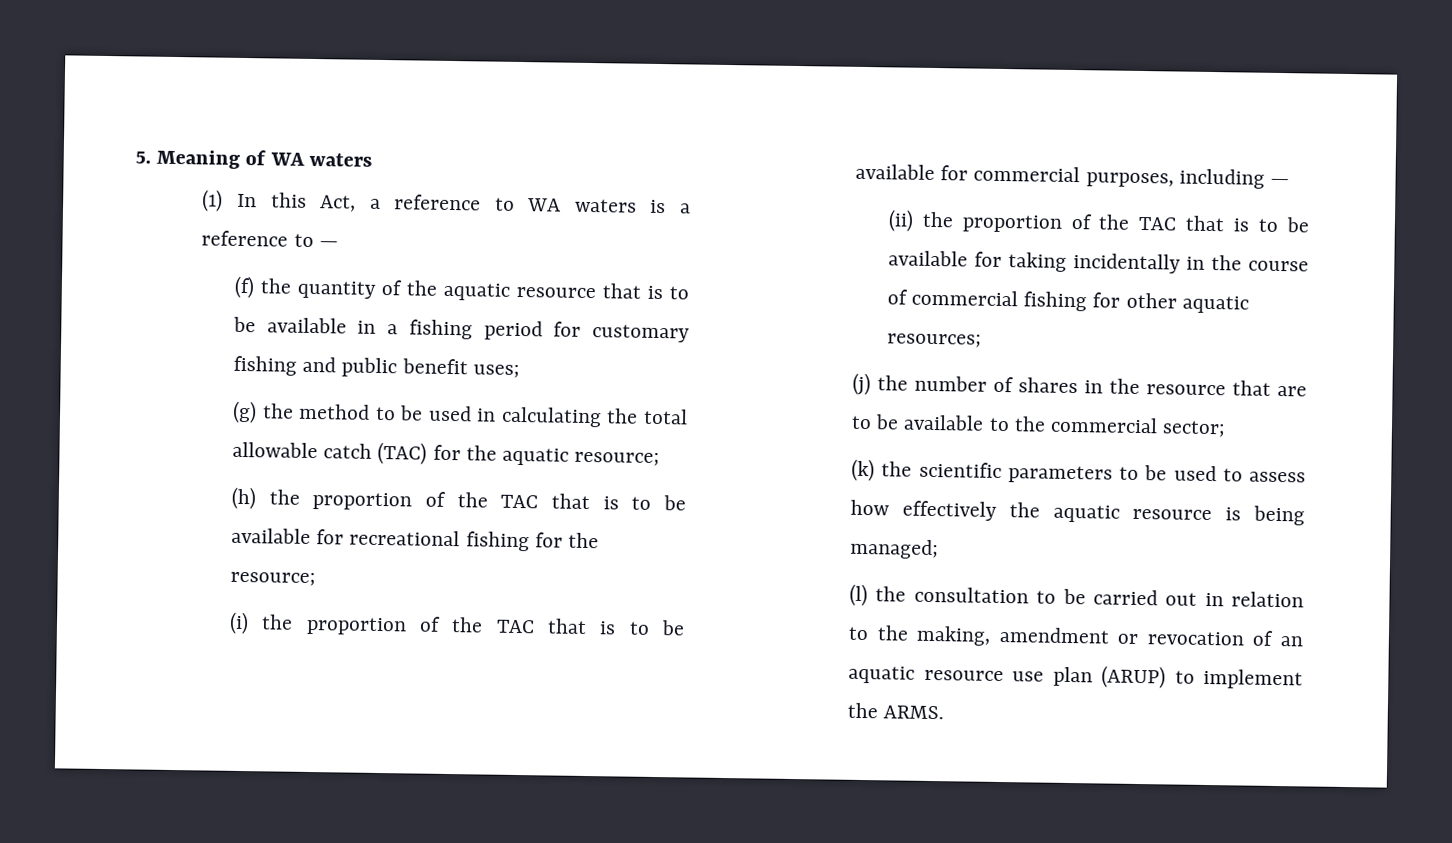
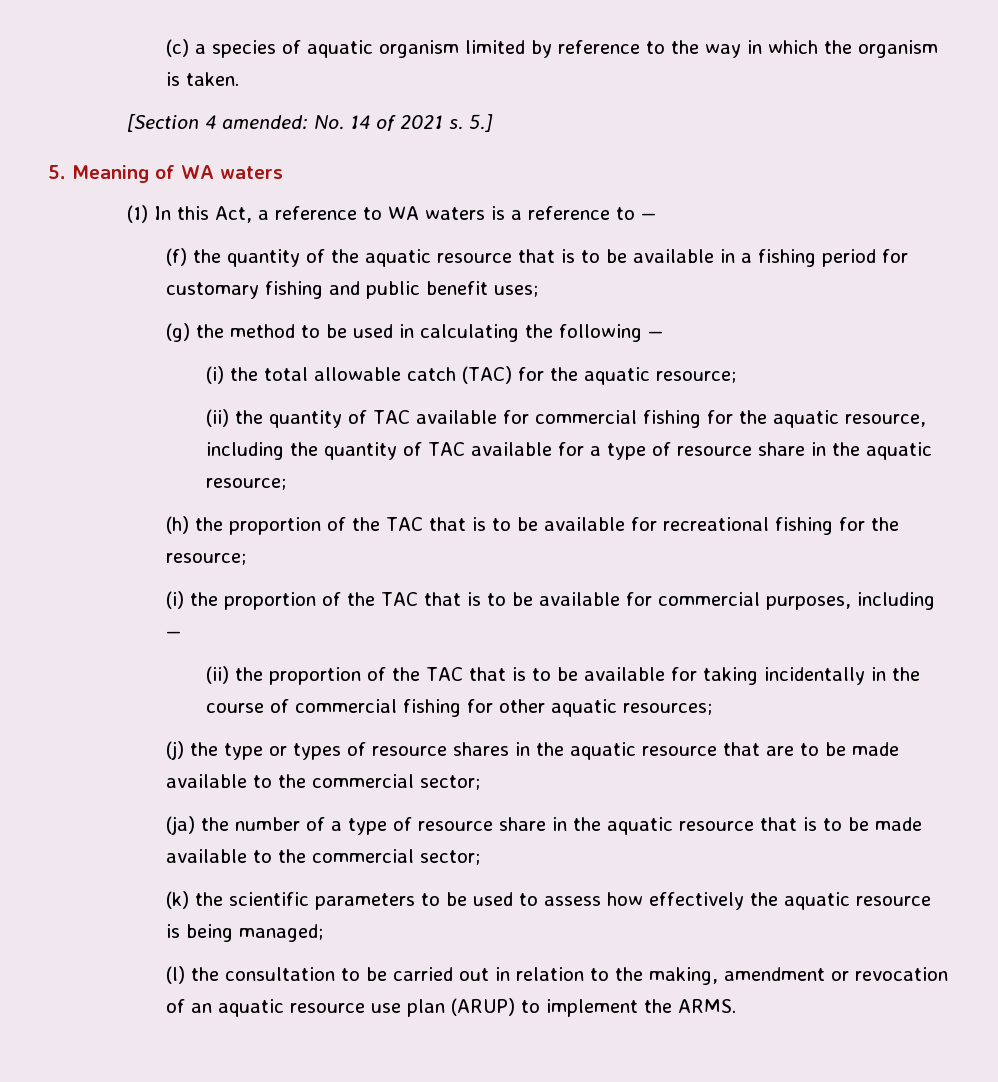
(135, 157) none -> [166,39,939,58] [166,72,240,86] [126,114,493,132] (c) a species of aquatic organism limited by reference to the way in which the organism is taken. // [Section 4 amended: No. 14 of 2021 s. 5.] //
(639, 416) none -> [559,324,664,342] [205,366,258,384] following — // (i) the
(661, 459) none -> [205,409,926,428] [205,442,932,460] [205,478,286,490] // (ii) the quantity of TAC available for commercial fishing for the aquatic resource, including the quantity of TAC available for a type of resource share in the aquatic resource;
[914,375,1015,393] number of -> [224,742,448,760] type or types of resource
(1141, 386) none -> [570,742,637,760] aquatic
(900, 422) none -> [852,742,900,756] [166,774,481,790] [166,816,923,835] made available to the commercial sector; // (ja) the number of a type of resource share in the aquatic resource that is to be made

